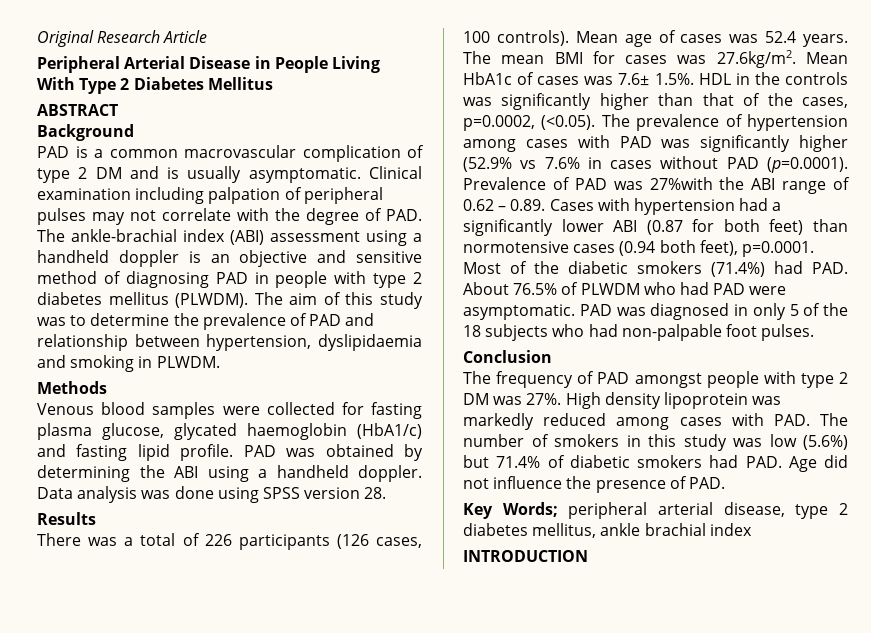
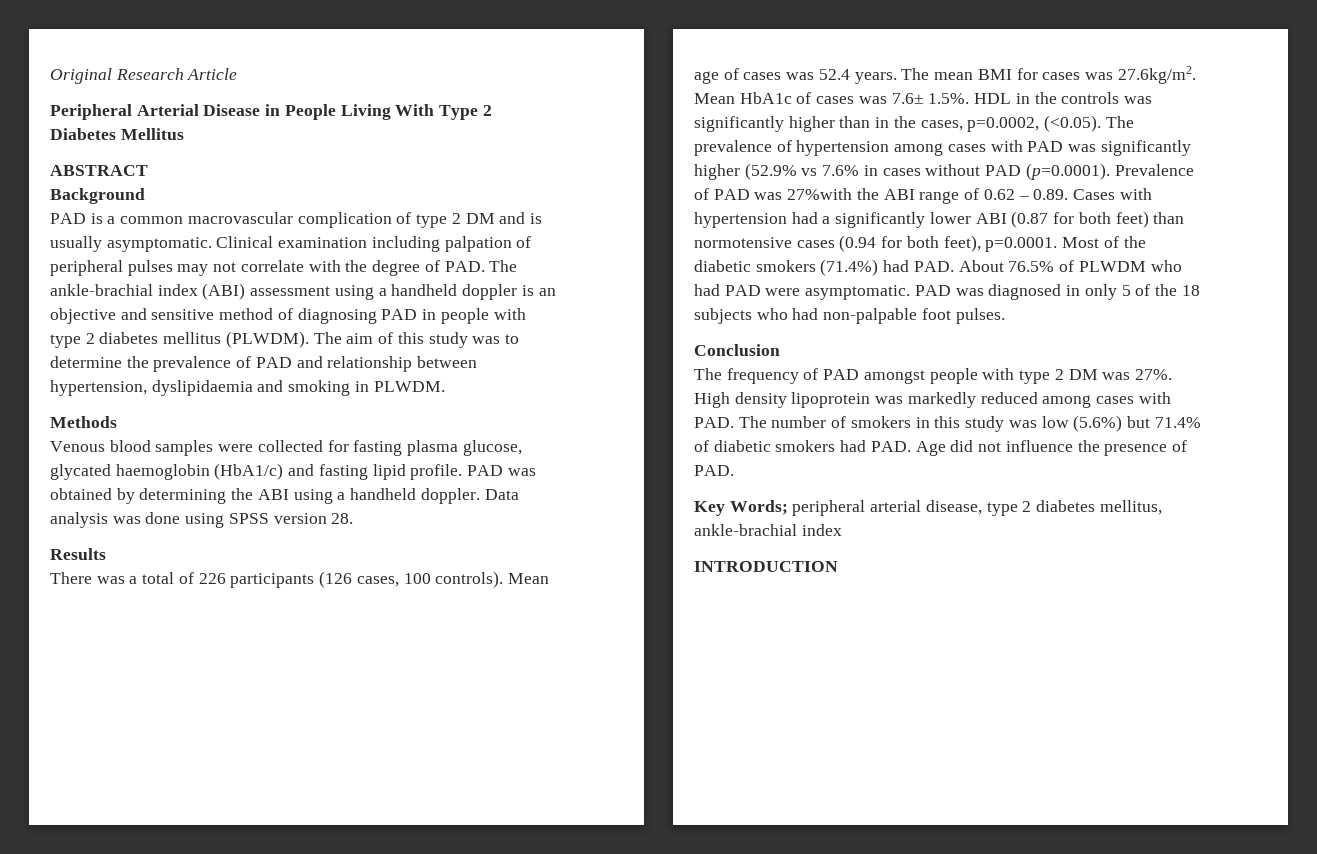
[702,93,761,106] that of -> [875,117,890,128] in
(656, 248) none -> [881,236,903,248] for
[600,523,706,536] ankle brachial -> [694,524,797,536] ankle-brachial

